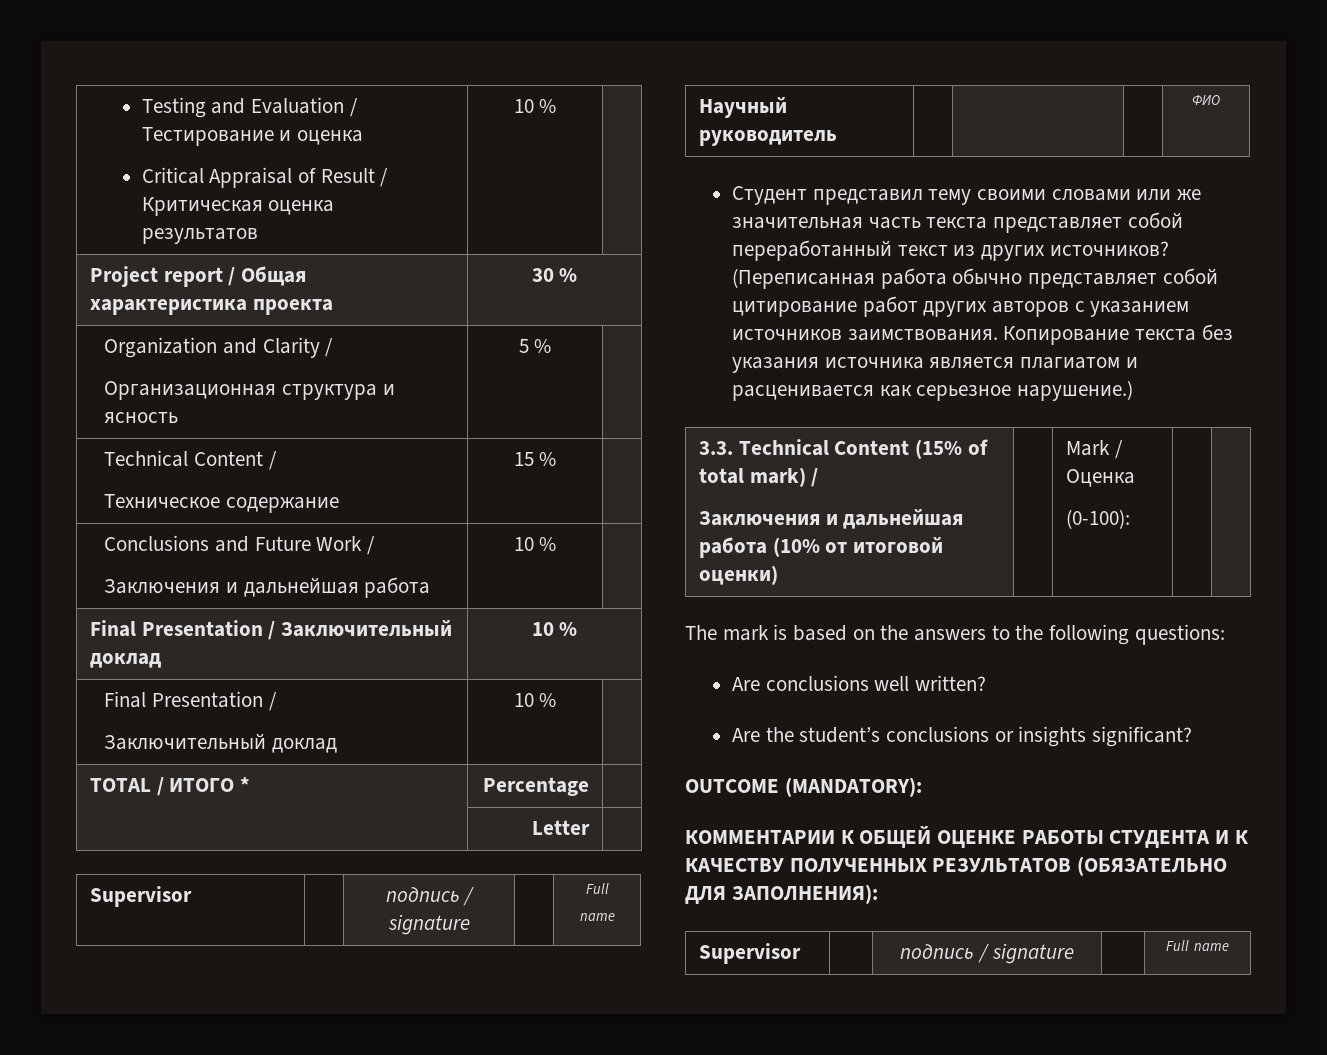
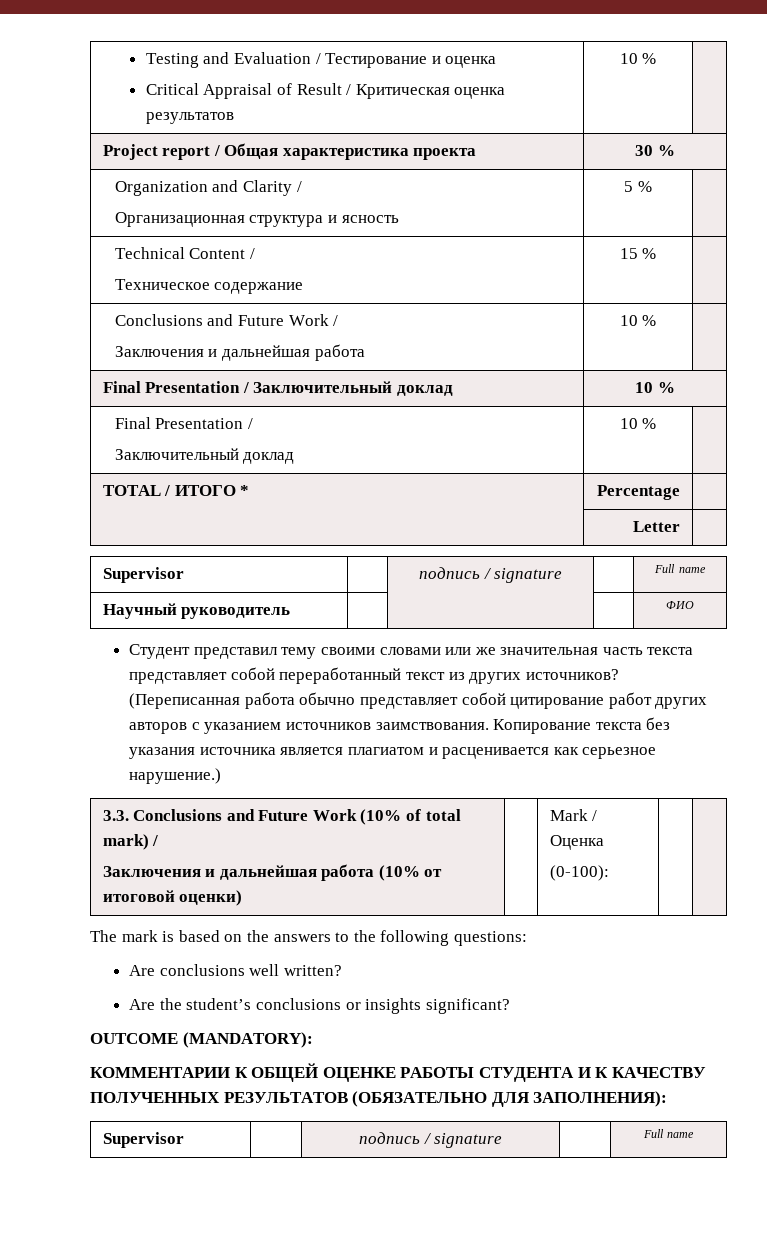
[738,439,963,459] Technical Content (15% -> [133,809,402,825] Conclusions and Future Work (10%

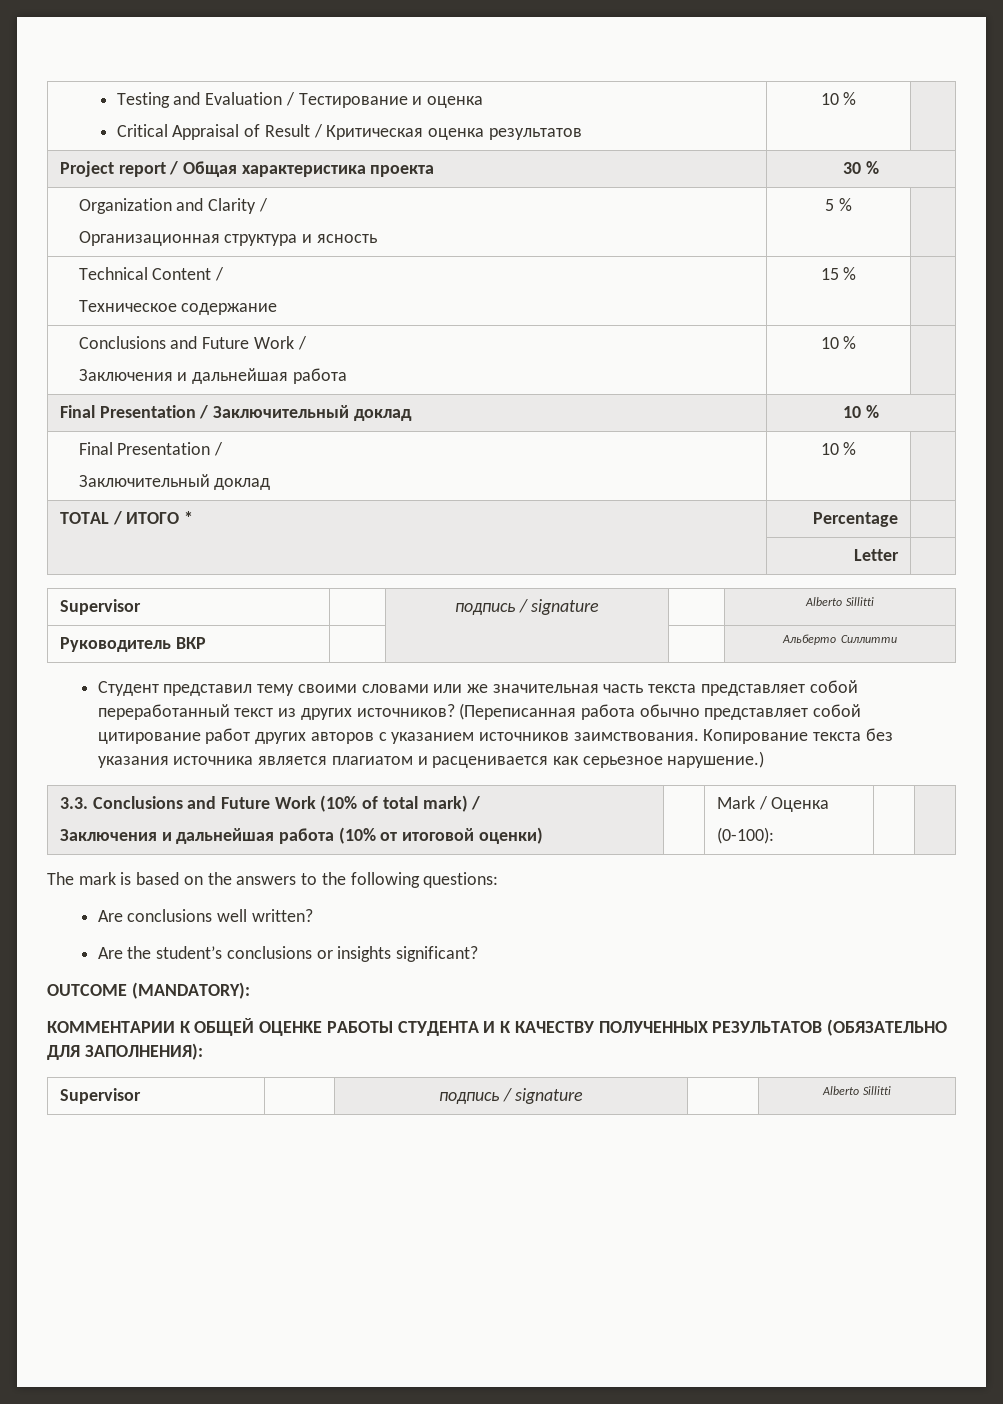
[654,564,706,573] [102,603,291,619] [666,601,694,609] Full name // Научный руководитель | | | | ФИО -> [804,597,875,606] [59,637,206,652] [782,634,897,645] Alberto Sillitti // Руководитель ВКР | | | | Альберто Силлитти
[642,1129,695,1138] Full name -> [821,1086,892,1095] Alberto Sillitti

